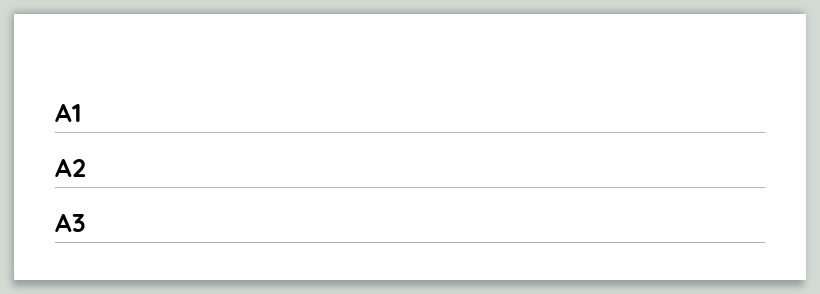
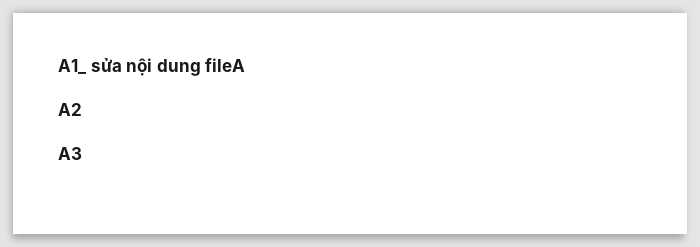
[55,103,81,122] A1 -> [58,58,246,76] A1_ sửa nội dung fileA

